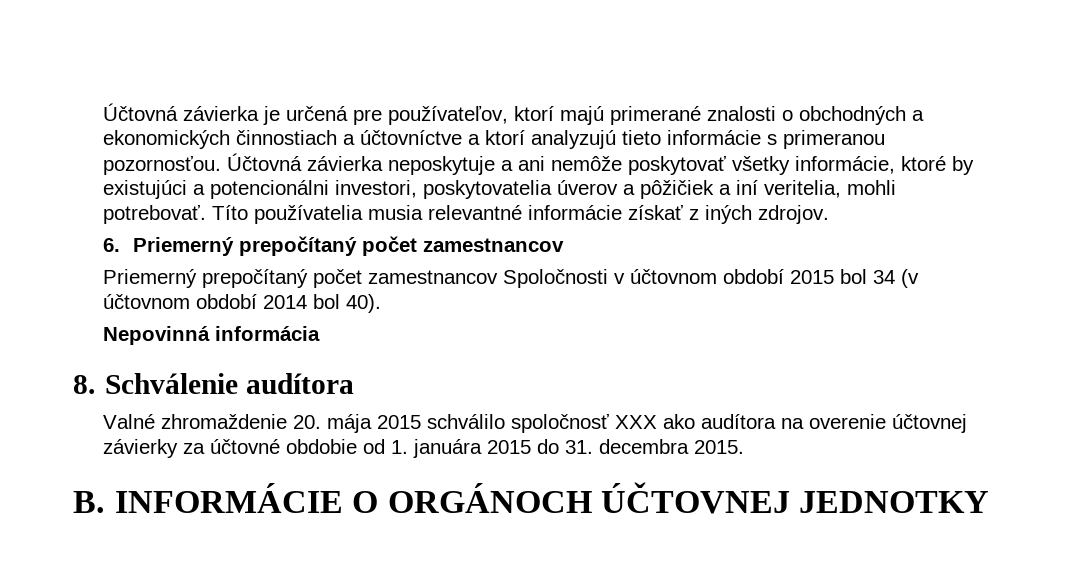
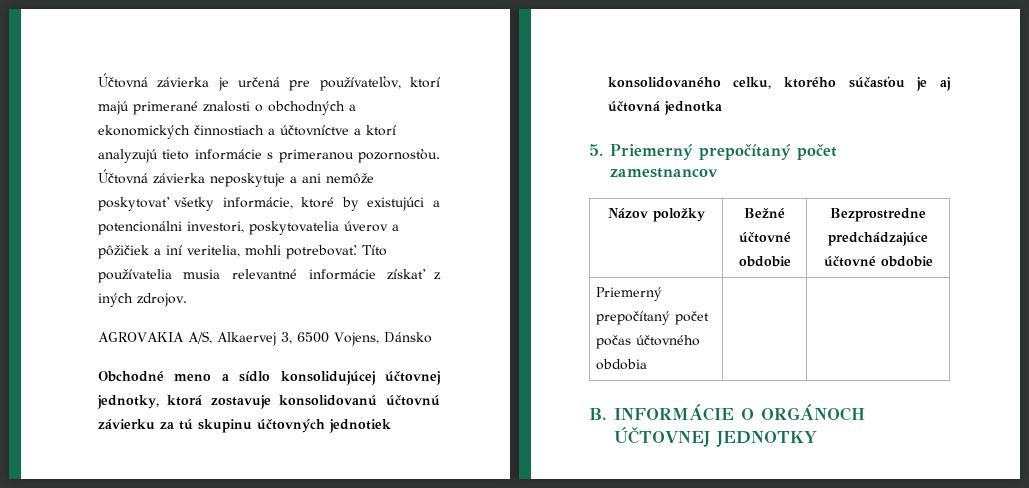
[103,236,565,256] [103,269,920,288] [103,294,382,313] [103,326,321,345] [73,373,355,394] [103,414,968,433] [103,439,745,458] 6. Priemerný prepočítaný počet zamestnancov // Priemerný prepočítaný počet zamestnancov Spoločnosti v účtovnom období 2015 bol 34 (v účtovnom období 2014 bol 40). // Nepovinná informácia // 8. Schválenie audítora // Valné zhromaždenie 20. mája 2015 schválilo spoločnosť XXX ako audítora na overenie účtovnej závierky za účtovné obdobie od 1. januára 2015 do 31. decembra 2015. -> [97,331,432,346] [97,371,440,385] [96,395,440,409] [97,419,391,433] [607,76,950,91] [607,101,722,115] [589,144,837,160] [610,168,718,178] [607,208,705,222] [744,208,785,218] [738,232,791,243] [738,256,791,267] [830,208,926,222] [828,232,928,246] [823,256,933,267] [596,287,663,301] [596,311,710,325] [596,335,701,349] [596,359,648,370] AGROVAKIA A/S, Alkaervej 3, 6500 Vojens, Dánsko // Obchodné meno a sídlo konsolidujúcej účtovnej jednotky, ktorá zostavuje konsolidovanú účtovnú závierku za tú skupinu účtovných jednotiek konsolidovaného celku, ktorého súčasťou je aj účtovná jednotka // 5. Priemerný prepočítaný počet zamestnancov // Názov položky | Bežné účtovné obdobie | Bezprostredne predchádzajúce účtovné obdobie // Priemerný prepočítaný počet počas účtovného obdobia | |

